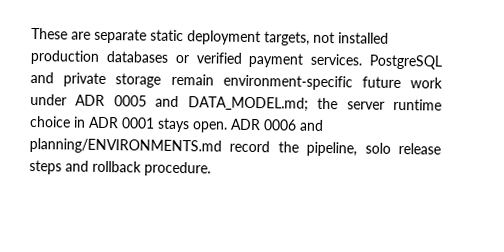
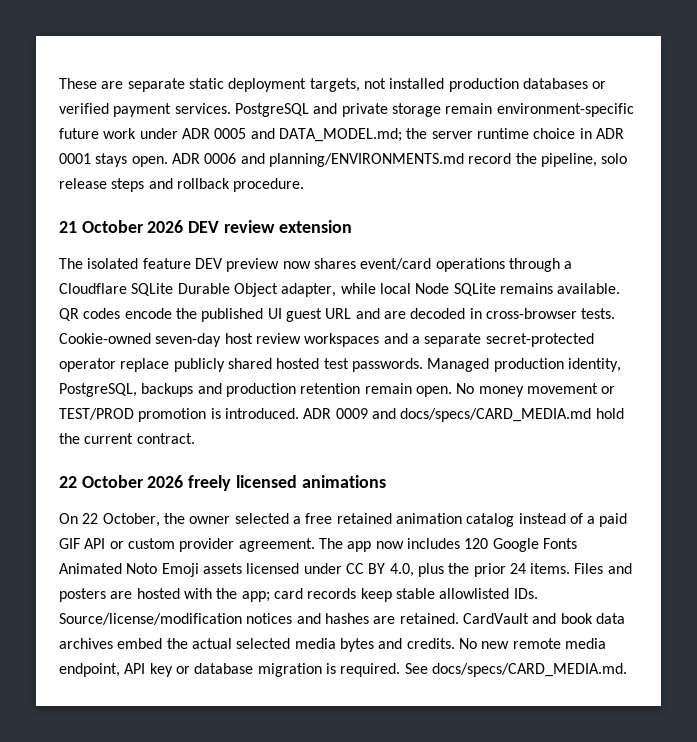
(211, 169) none -> [59,220,352,233] [59,258,573,272] [59,283,621,297] [59,308,616,322] [59,333,594,347] [59,358,621,372] [59,383,616,397] [59,408,624,422] [59,433,195,444] [59,475,386,491] [59,513,628,527] [59,538,577,552] [59,563,632,577] [59,588,538,602] [59,613,625,625] [59,638,606,652] [59,663,627,677] // 21 October 2026 DEV review extension // The isolated feature DEV preview now shares event/card operations through a Cloudflare SQLite Durable Object adapter, while local Node SQLite remains available. QR codes encode the published UI guest URL and are decoded in cross-browser tests. Cookie-owned seven-day host review workspaces and a separate secret-protected operator replace publicly shared hosted test passwords. Managed production identity, PostgreSQL, backups and production retention remain open. No money movement or TEST/PROD promotion is introduced. ADR 0009 and docs/specs/CARD_MEDIA.md hold the current contract. // 22 October 2026 freely licensed animations // On 22 October, the owner selected a free retained animation catalog instead of a paid GIF API or custom provider agreement. The app now includes 120 Google Fonts Animated Noto Emoji assets licensed under CC BY 4.0, plus the prior 24 items. Files and posters are hosted with the app; card records keep stable allowlisted IDs. Source/license/modification notices and hashes are retained. CardVault and book data archives embed the actual selected media bytes and credits. No new remote media endpoint, API key or database migration is required. See docs/specs/CARD_MEDIA.md.

